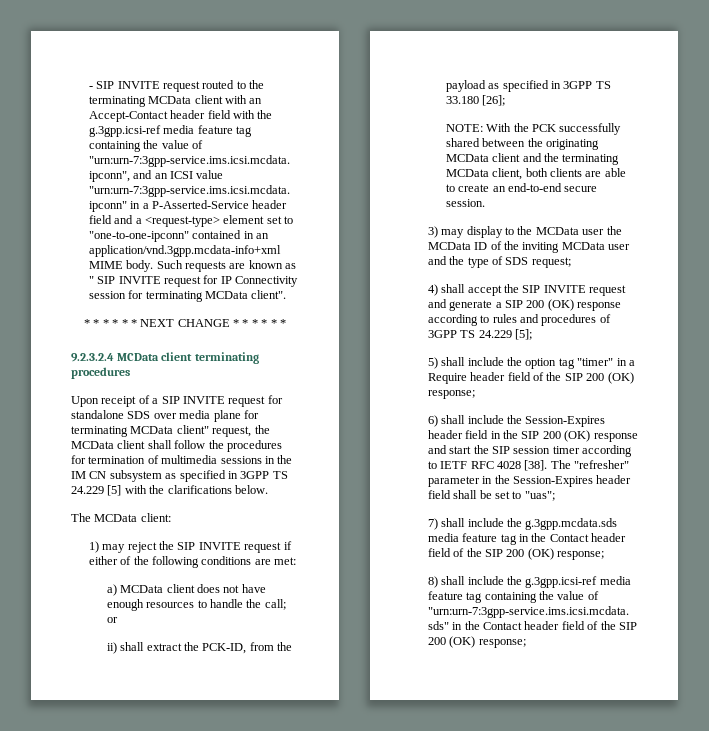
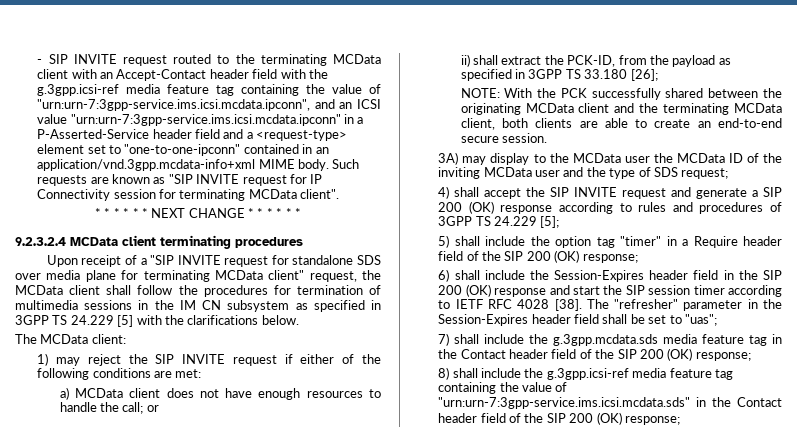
[88,276,116,284] " SIP -> [168,174,193,184] "SIP
[161,396,180,404] SIP -> [150,255,175,265] "SIP
[427,226,438,238] 3) -> [438,152,459,165] 3A)

